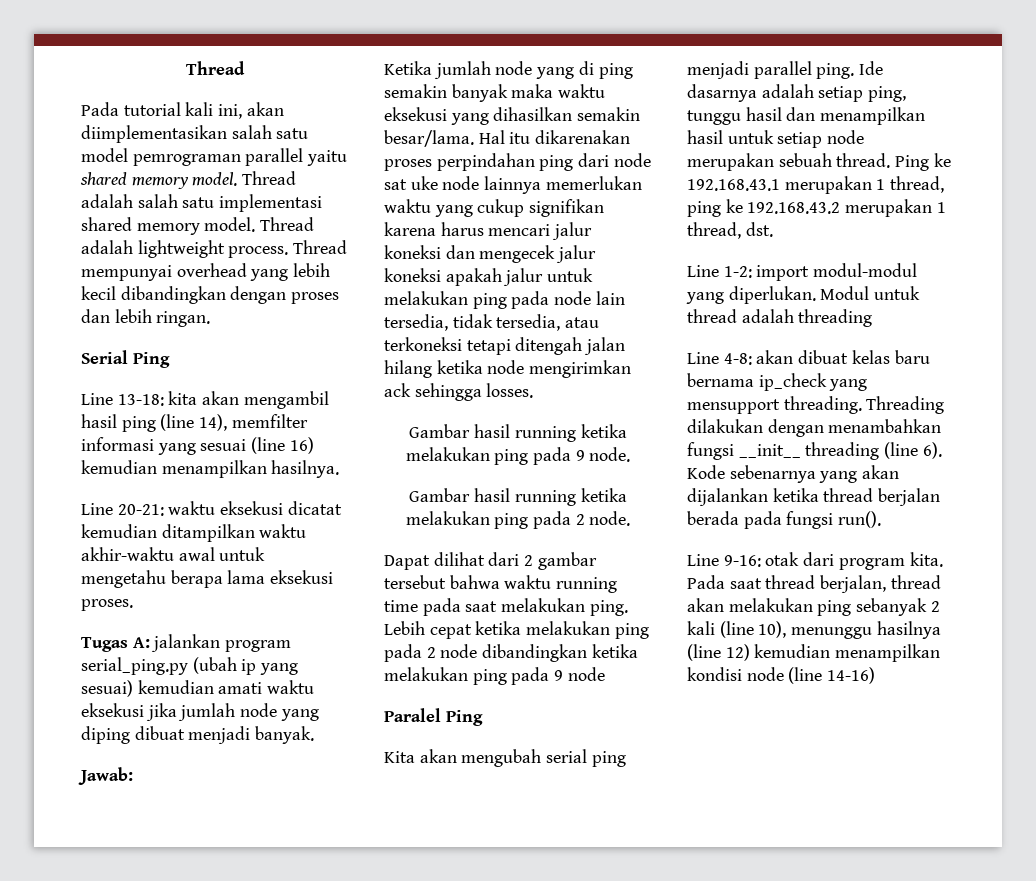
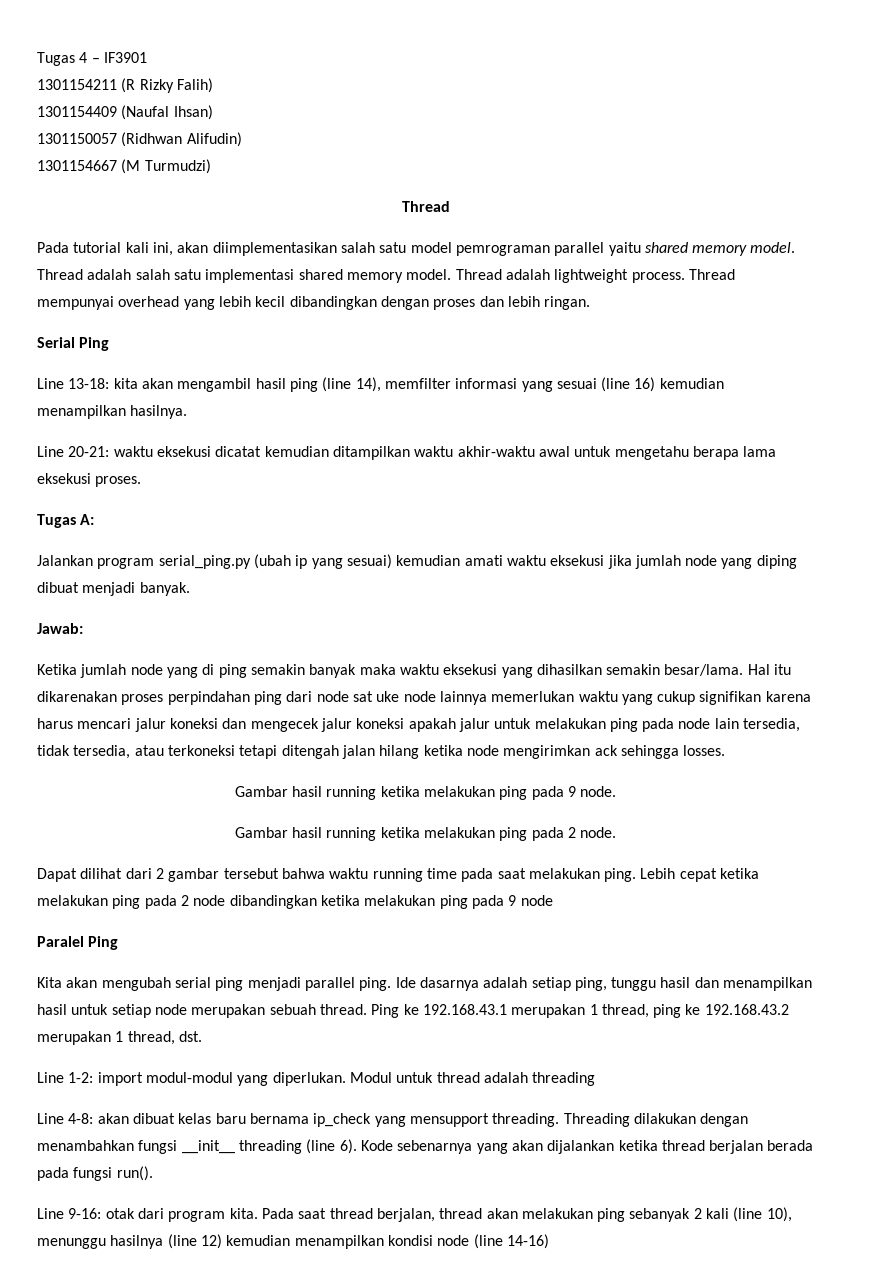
(186, 68) none -> [37,52,147,66] [37,78,213,93] [37,105,213,120] [37,132,242,147] [37,159,211,174] Tugas 4 – IF3901 // 1301154211 (R Rizky Falih) // 1301154409 (Naufal Ihsan) // 1301150057 (Ridhwan Alifudin) // 1301154667 (M Turmudzi) //
[151,634,221,652] jalankan -> [37,555,93,566] // Jalankan

